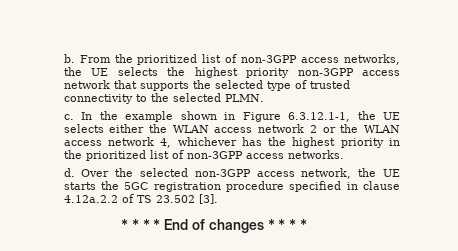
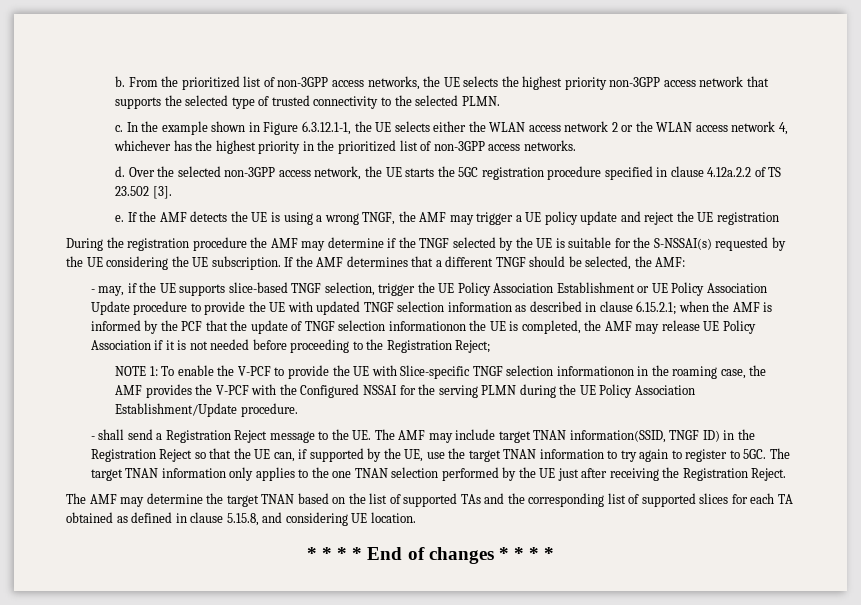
(218, 199) none -> [115,211,779,225] [66,237,786,251] [66,256,686,270] [90,282,767,296] [90,301,773,315] [90,320,756,334] [90,339,491,353] [115,365,767,379] [115,384,695,398] [115,403,298,417] [90,429,755,443] [90,448,790,462] [90,467,787,481] [66,493,793,507] [66,512,416,526] // e. If the AMF detects the UE is using a wrong TNGF, the AMF may trigger a UE policy update and reject the UE registration // During the registration procedure the AMF may determine if the TNGF selected by the UE is suitable for the S-NSSAI(s) requested by the UE considering the UE subscription. If the AMF determines that a different TNGF should be selected, the AMF: // - may, if the UE supports slice-based TNGF selection, trigger the UE Policy Association Establishment or UE Policy Association Update procedure to provide the UE with updated TNGF selection information as described in clause 6.15.2.1; when the AMF is informed by the PCF that the update of TNGF selection informationon the UE is completed, the AMF may release UE Policy Association if it is not needed before proceeding to the Registration Reject; // NOTE 1: To enable the V-PCF to provide the UE with Slice-specific TNGF selection informationon in the roaming case, the AMF provides the V-PCF with the Configured NSSAI for the serving PLMN during the UE Policy Association Establishment/Update procedure. // - shall send a Registration Reject message to the UE. The AMF may include target TNAN information(SSID, TNGF ID) in the Registration Reject so that the UE can, if supported by the UE, use the target TNAN information to try again to register to 5GC. The target TNAN information only applies to the one TNAN selection performed by the UE just after receiving the Registration Reject. // The AMF may determine the target TNAN based on the list of supported TAs and the corresponding list of supported slices for each TA obtained as defined in clause 5.15.8, and considering UE location.

